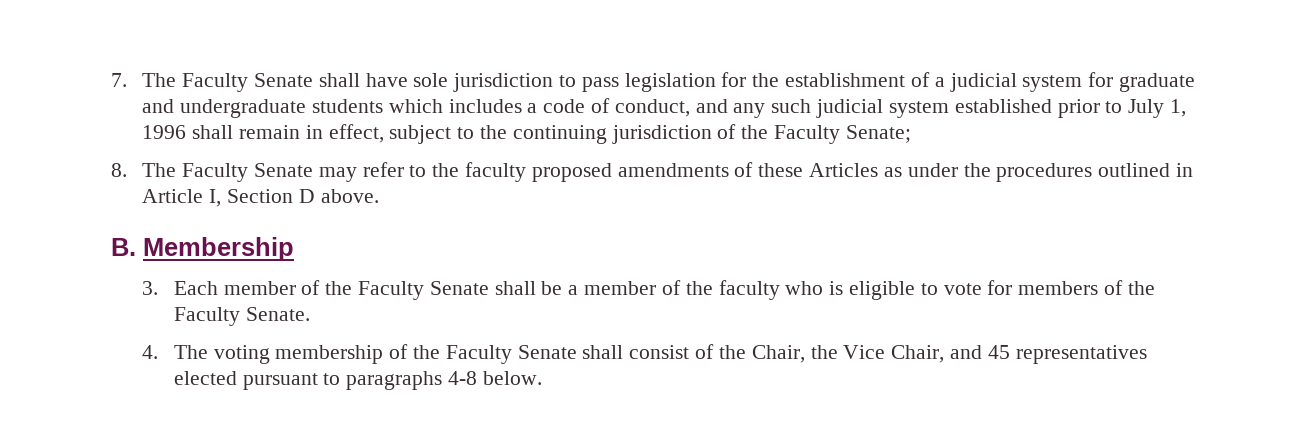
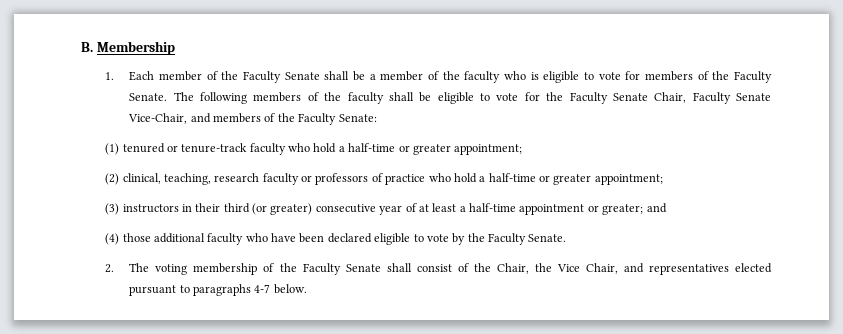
[111,72,1195,92] [142,98,1186,118] [142,124,911,144] [111,162,1193,182] [142,189,379,207] 7. The Faculty Senate shall have sole jurisdiction to pass legislation for the establishment of a judicial system for graduate and undergraduate students which includes a code of conduct, and any such judicial system established prior to July 1, 1996 shall remain in effect, subject to the continuing jurisdiction of the Faculty Senate; // 8. The Faculty Senate may refer to the faculty proposed amendments of these Articles as under the procedures outlined in Article I, Section D above. // -> (81, 47) none
[142,281,159,295] 3. -> [105,72,115,80] 1.
[142,345,159,359] // 4. -> [173,92,772,104] [128,113,377,125] [105,143,523,155] [105,173,663,185] [105,203,667,215] [105,233,567,245] [105,264,115,273] The following members of the faculty shall be eligible to vote for the Faculty Senate Chair, Faculty Senate Vice-Chair, and members of the Faculty Senate: // (1) tenured or tenure-track faculty who hold a half-time or greater appointment; // (2) clinical, teaching, research faculty or professors of practice who hold a half-time or greater appointment; // (3) instructors in their third (or greater) consecutive year of at least a half-time appointment or greater; and // (4) those additional faculty who have been declared eligible to vote by the Faculty Senate. // 2.
[987,345,1010,359] 45 -> (644, 268) none
[448,371,478,385] 4-8 -> [254,284,271,293] 4-7

